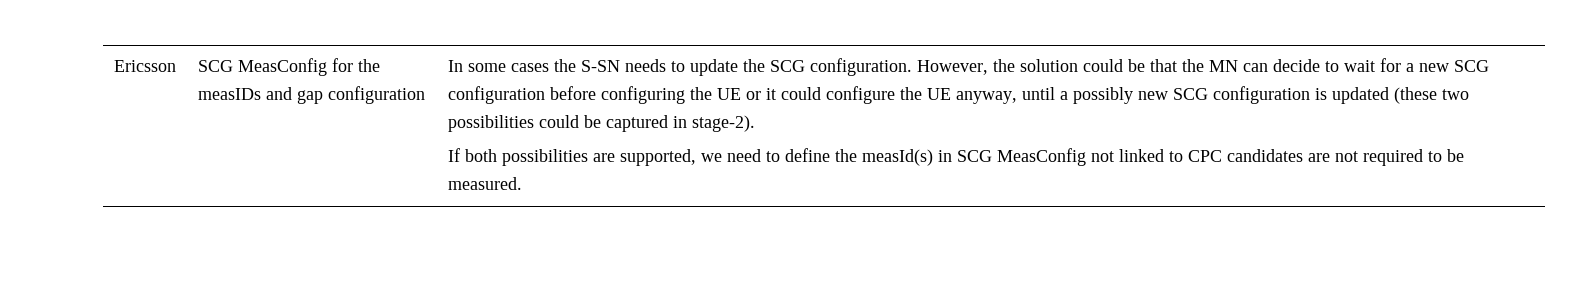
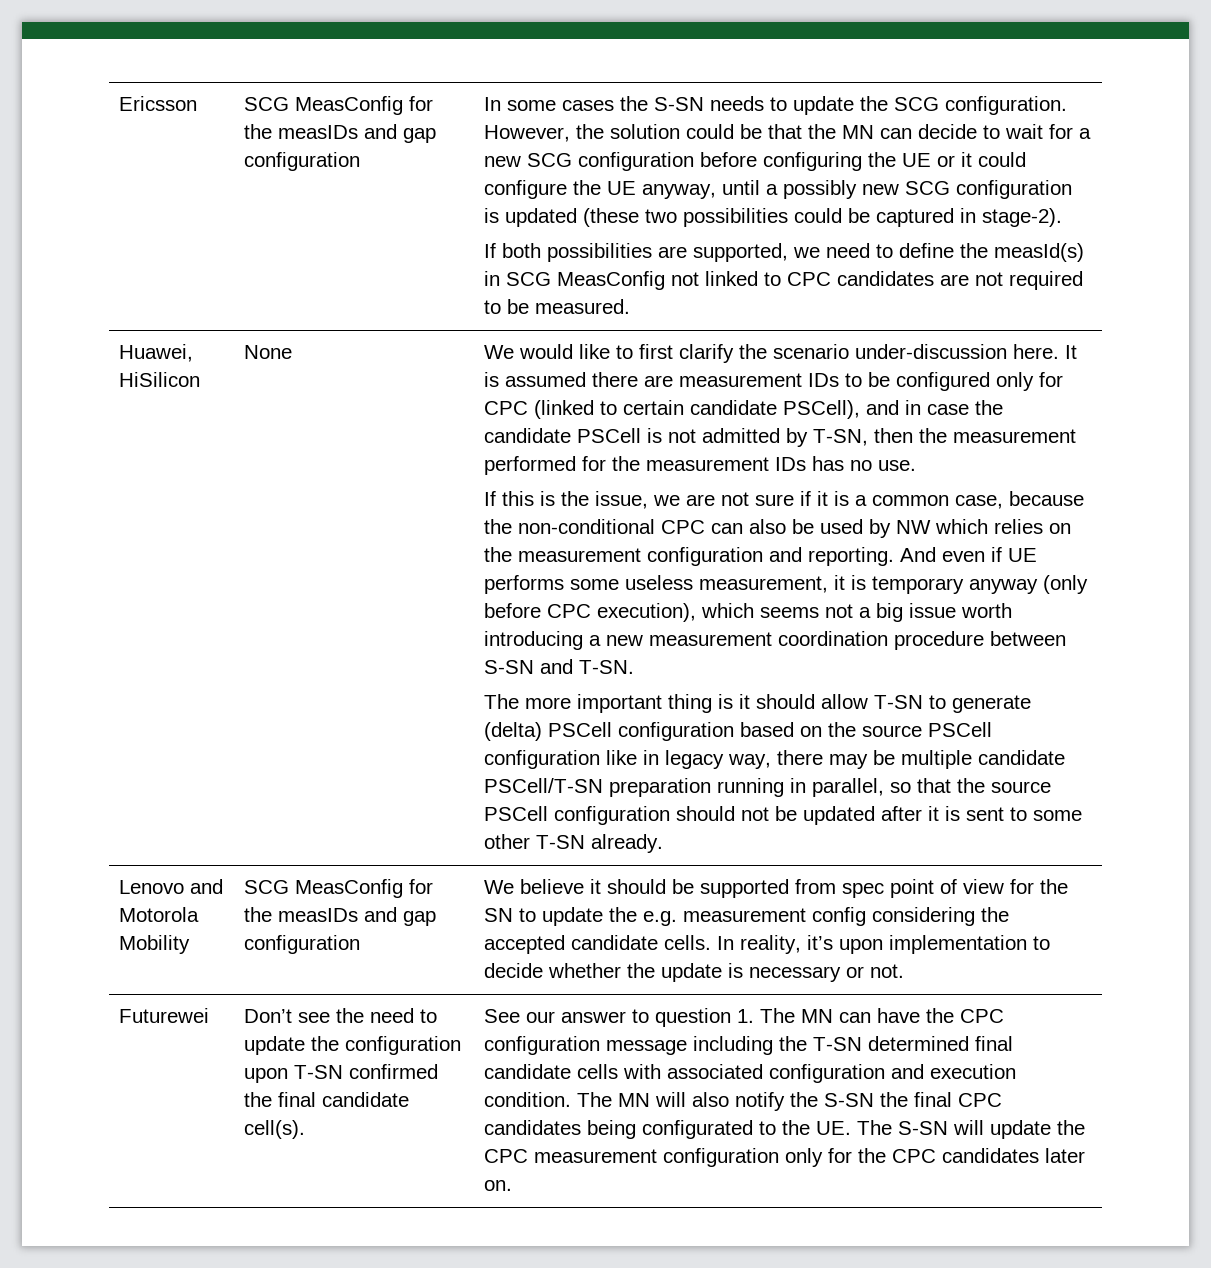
(522, 183) none -> [118,344,193,362] [118,372,200,387] [243,345,292,359] [483,344,1077,363] [483,372,1063,391] [483,400,1003,419] [483,428,1076,447] [483,456,916,475] [483,491,1084,509] [483,519,1071,538] [483,547,1037,566] [483,575,1088,594] [483,603,1012,622] [483,631,1066,650] [483,659,634,674] [483,694,1031,713] [483,722,992,741] [483,750,1065,769] [483,778,1051,797] [483,806,1082,825] [483,834,663,853] [118,879,223,894] [118,907,199,922] [118,935,190,954] [243,879,433,898] [243,907,436,926] [243,935,360,954] [483,879,1068,898] [483,907,1009,926] [483,935,1050,954] [483,963,904,982] [118,1008,209,1023] [243,1008,437,1023] [243,1036,461,1055] [243,1064,438,1083] [243,1092,409,1107] [243,1120,305,1139] [483,1008,1004,1027] [483,1036,1013,1055] [483,1064,1016,1083] [483,1092,1002,1111] [483,1120,1085,1139] [483,1148,1085,1167] [483,1180,512,1191] // Huawei, HiSilicon | None | We would like to first clarify the scenario under-discussion here. It is assumed there are measurement IDs to be configured only for CPC (linked to certain candidate PSCell), and in case the candidate PSCell is not admitted by T-SN, then the measurement performed for the measurement IDs has no use. // If this is the issue, we are not sure if it is a common case, because the non-conditional CPC can also be used by NW which relies on the measurement configuration and reporting. And even if UE performs some useless measurement, it is temporary anyway (only before CPC execution), which seems not a big issue worth introducing a new measurement coordination procedure between S-SN and T-SN. // The more important thing is it should allow T-SN to generate (delta) PSCell configuration based on the source PSCell configuration like in legacy way, there may be multiple candidate PSCell/T-SN preparation running in parallel, so that the source PSCell configuration should not be updated after it is sent to some other T-SN already. // Lenovo and Motorola Mobility | SCG MeasConfig for the measIDs and gap configuration | We believe it should be supported from spec point of view for the SN to update the e.g. measurement config considering the accepted candidate cells. In reality, it’s upon implementation to decide whether the update is necessary or not. // Futurewei | Don’t see the need to update the configuration upon T-SN confirmed the final candidate cell(s). | See our answer to question 1. The MN can have the CPC configuration message including the T-SN determined final candidate cells with associated configuration and execution condition. The MN will also notify the S-SN the final CPC candidates being configurated to the UE. The S-SN will update the CPC measurement configuration only for the CPC candidates later on.

